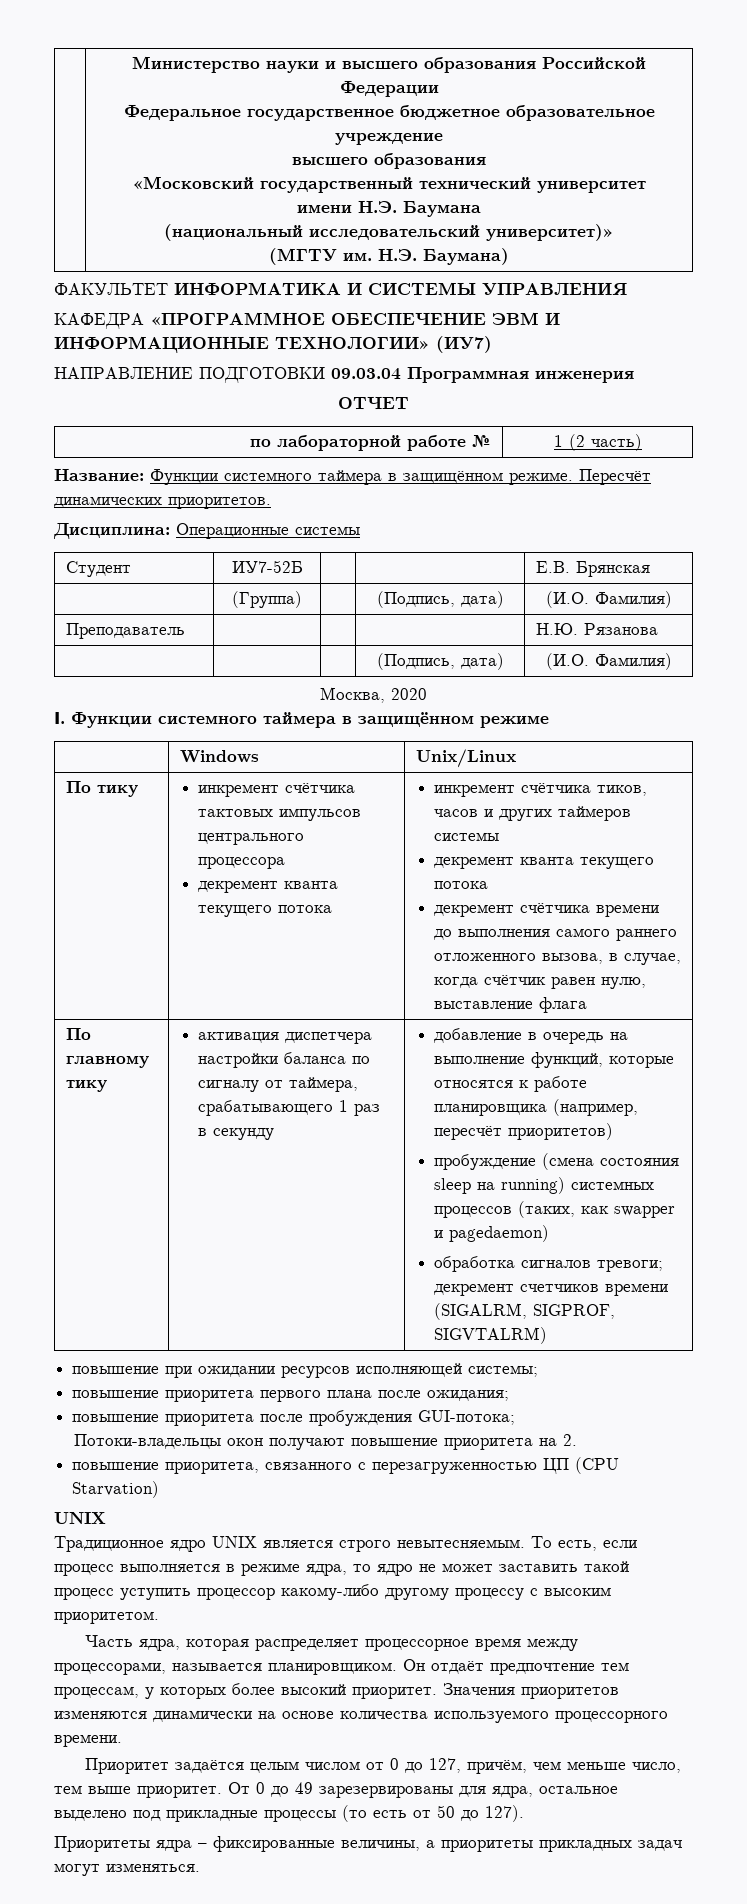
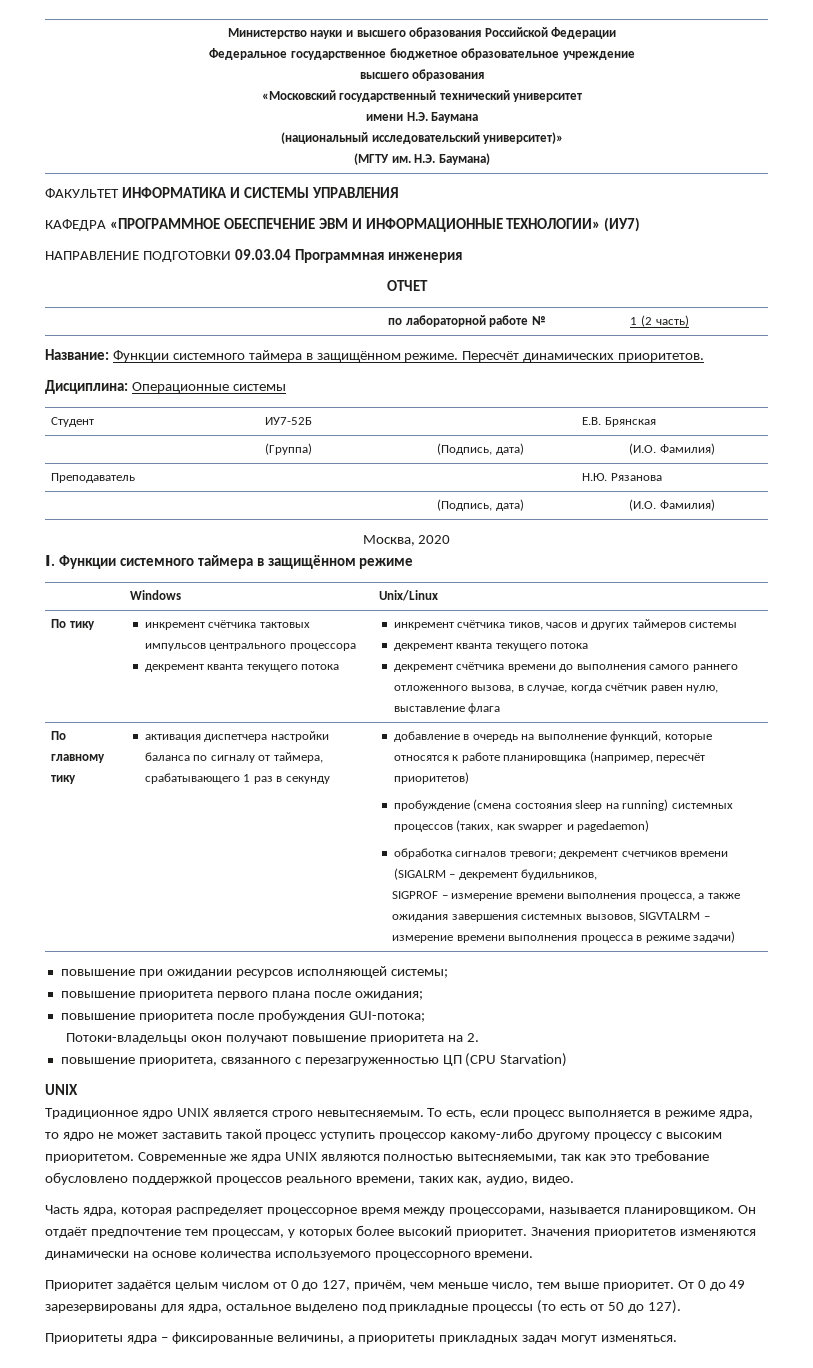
[433,1303,615,1320] [433,1327,547,1344] (SIGALRM, SIGPROF, SIGVTALRM) -> [393,868,598,880] [392,891,740,901] [392,912,710,922] [392,931,736,943] (SIGALRM – декремент будильников, // SIGPROF – измерение времени выполнения процесса, а также ожидания завершения системных вызовов, SIGVTALRM – измерение времени выполнения процесса в режиме задачи)
(159, 1617) none -> [137,1150,710,1163] [45,1172,575,1185] Современные же ядра UNIX являются полностью вытесняемыми, так как это требование обусловлено поддержкой процессов реального времени, таких как, аудио, видео.

